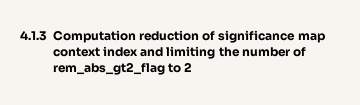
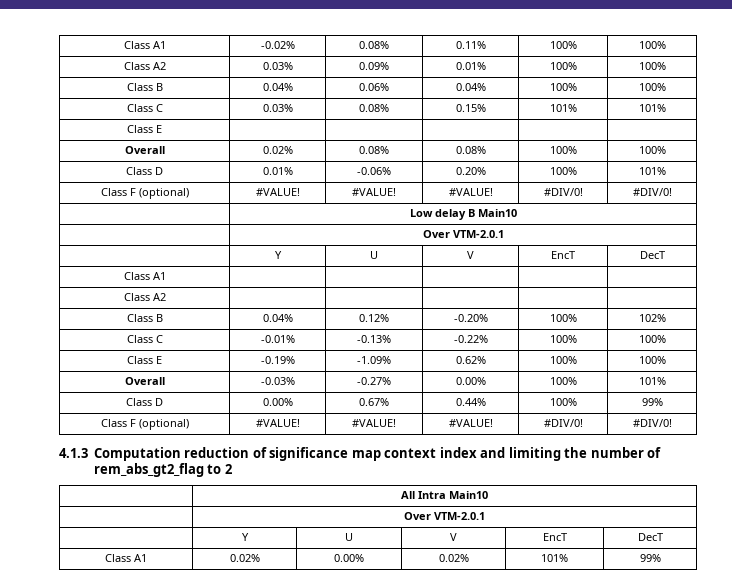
(20, 36) none -> [123,41,166,49] [260,41,295,49] [359,41,389,49] [455,41,486,49] [549,41,577,49] [638,41,666,49] [123,62,166,70] [262,62,293,70] [359,62,389,70] [455,62,486,70] [549,62,577,70] [638,62,666,70] [126,83,163,91] [262,83,293,91] [359,83,389,91] [455,83,486,91] [549,83,577,91] [638,83,666,91] [126,104,163,112] [262,104,293,112] [359,104,389,112] [455,104,486,112] [549,104,577,112] [638,104,666,112] [127,125,162,133] [124,146,165,154] [262,146,293,154] [359,146,389,154] [455,146,486,154] [549,146,577,154] [638,146,666,154] [126,167,163,175] [262,167,293,175] [357,167,391,175] [455,167,486,175] [549,167,577,175] [638,167,666,175] [100,188,189,199] [255,188,300,196] [352,188,396,196] [448,188,493,196] [543,188,583,196] [632,188,672,196] [409,209,517,220] [422,230,504,238] [274,251,282,259] [370,251,378,259] [467,251,474,259] [551,251,575,259] [639,251,665,259] [123,272,166,280] [123,293,166,301] [126,314,163,322] [262,314,293,322] [359,314,389,322] [453,314,488,322] [549,314,577,322] [638,314,666,322] [126,335,163,343] [260,335,295,343] [357,335,391,343] [453,335,488,343] [549,335,577,343] [638,335,666,343] [127,356,162,364] [260,356,295,364] [357,356,391,364] [455,356,486,364] [549,356,577,364] [638,356,666,364] [124,377,165,385] [260,377,295,385] [357,377,391,385] [455,377,486,385] [549,377,577,385] [638,377,666,385] [126,398,163,406] [262,398,293,406] [359,398,389,406] [455,398,486,406] [549,398,577,406] [641,398,663,406] [100,419,189,430] [255,419,300,427] [352,419,396,427] [448,419,493,427] [543,419,583,427] [632,419,672,427] Class A1 | -0.02% | 0.08% | 0.11% | 100% | 100% // Class A2 | 0.03% | 0.09% | 0.01% | 100% | 100% // Class B | 0.04% | 0.06% | 0.04% | 100% | 100% // Class C | 0.03% | 0.08% | 0.15% | 101% | 101% // Class E | | | | | // Overall | 0.02% | 0.08% | 0.08% | 100% | 100% // Class D | 0.01% | -0.06% | 0.20% | 100% | 101% // Class F (optional) | #VALUE! | #VALUE! | #VALUE! | #DIV/0! | #DIV/0! // | Low delay B Main10 // | Over VTM-2.0.1 // | Y | U | V | EncT | DecT // Class A1 | | | | | // Class A2 | | | | | // Class B | 0.04% | 0.12% | -0.20% | 100% | 102% // Class C | -0.01% | -0.13% | -0.22% | 100% | 100% // Class E | -0.19% | -1.09% | 0.62% | 100% | 100% // Overall | -0.03% | -0.27% | 0.00% | 100% | 101% // Class D | 0.00% | 0.67% | 0.44% | 100% | 99% // Class F (optional) | #VALUE! | #VALUE! | #VALUE! | #DIV/0! | #DIV/0! //
(193, 67) none -> [400,491,488,499] [403,512,485,520] [241,533,249,541] [345,533,353,541] [450,533,457,541] [542,533,567,541] [637,533,663,541] [105,554,147,562] [229,554,260,562] [334,554,364,562] [438,554,469,562] [541,554,568,562] [639,554,661,562] // | All Intra Main10 // | Over VTM-2.0.1 // | Y | U | V | EncT | DecT // Class A1 | 0.02% | 0.00% | 0.02% | 101% | 99%

